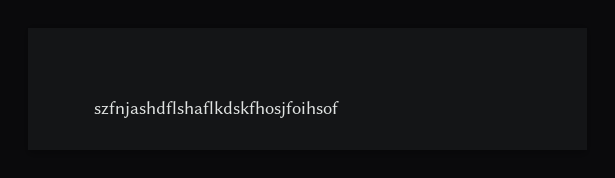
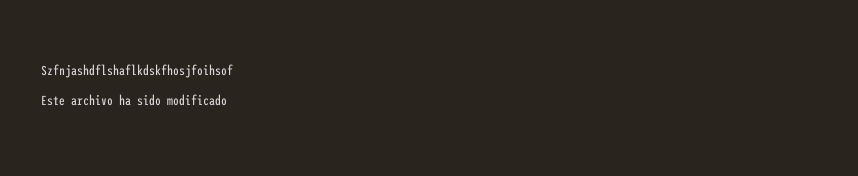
[94,101,339,118] szfnjashdflshaflkdskfhosjfoihsof -> [41,64,233,78] [41,94,227,106] Szfnjashdflshaflkdskfhosjfoihsof // Este archivo ha sido modificado

